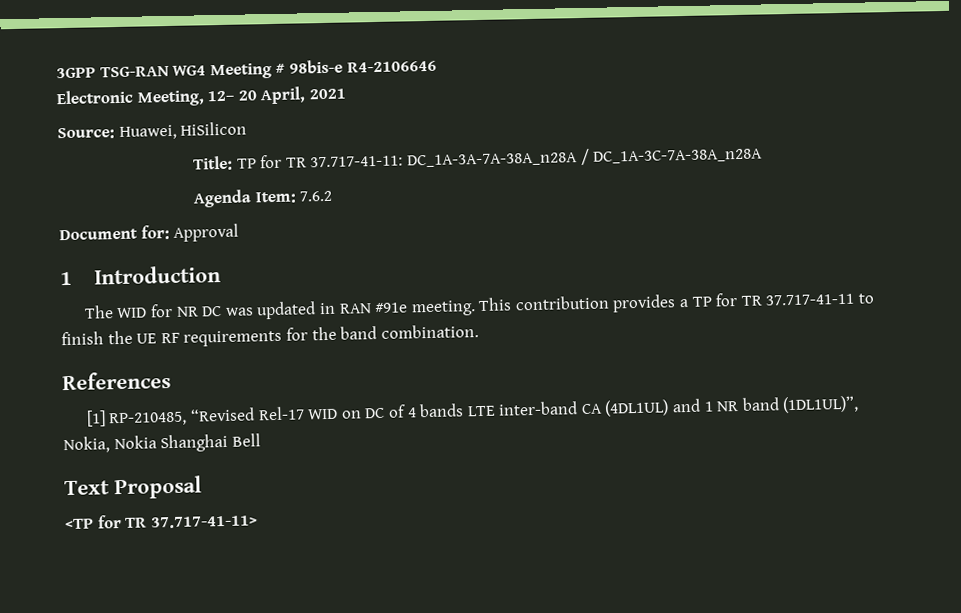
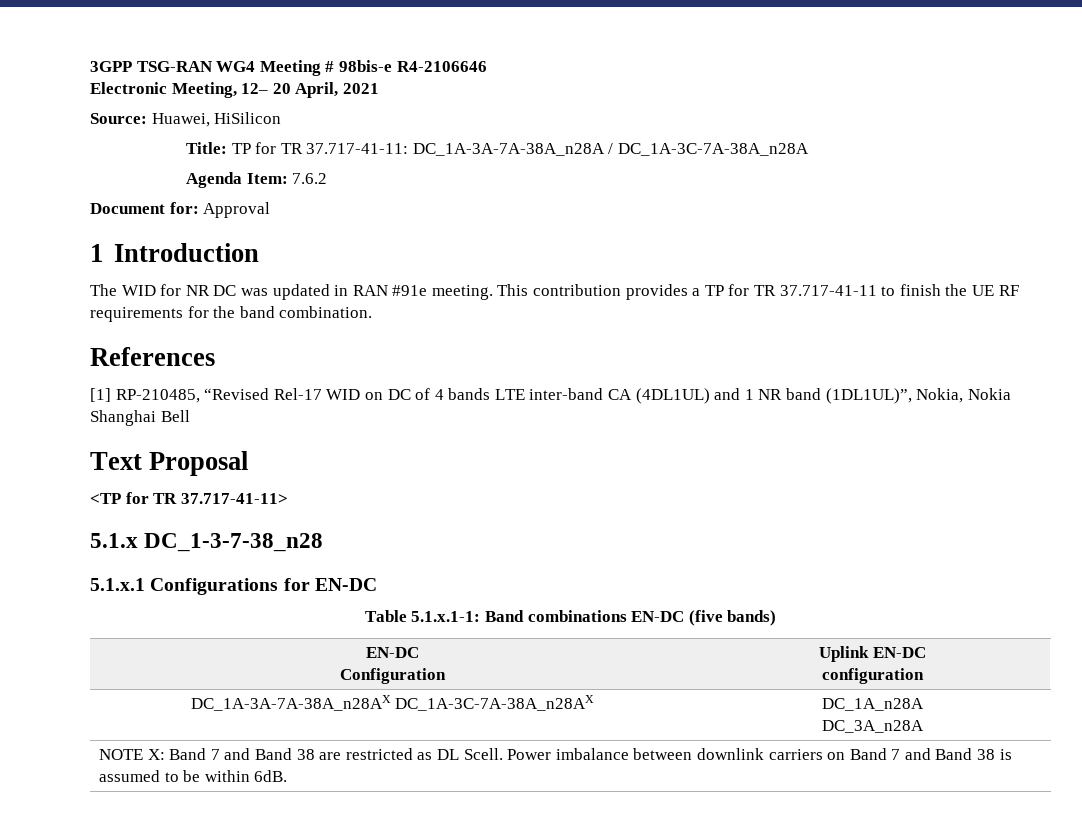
(258, 522) none -> [90,533,324,552] [90,578,377,595] [364,610,777,626] [366,647,419,658] [340,668,446,684] [819,646,926,662] [822,668,924,684] [190,695,595,711] [822,698,924,711] [822,720,924,733] [99,748,1012,760] [99,770,288,782] // 5.1.x DC_1-3-7-38_n28 // 5.1.x.1 Configurations for EN-DC // Table 5.1.x.1-1: Band combinations EN-DC (five bands) // EN-DC // Configuration | Uplink EN-DC // configuration // DC_1A-3A-7A-38A_n28AX DC_1A-3C-7A-38A_n28AX | DC_1A_n28A // DC_3A_n28A // NOTE X: Band 7 and Band 38 are restricted as DL Scell. Power imbalance between downlink carriers on Band 7 and Band 38 is assumed to be within 6dB.

